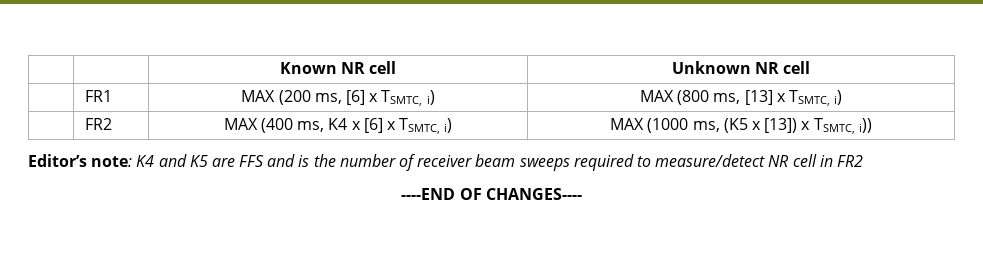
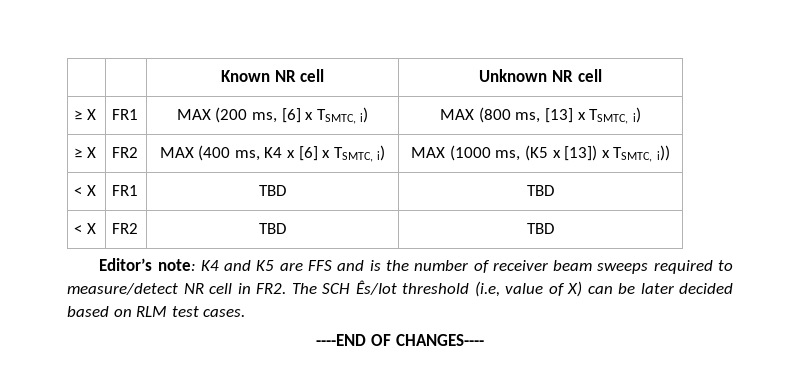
(811, 67) none -> [74,109,96,120] ≥ X
(843, 97) none -> [74,147,96,158] ≥ X
(872, 125) none -> [74,185,96,196] [112,185,139,196] [259,185,286,196] [527,185,554,196] [74,223,96,234] [112,223,139,234] [259,223,286,234] [527,223,554,234] // < X | FR1 | TBD | TBD // < X | FR2 | TBD | TBD
[836,155,863,167] FR2 -> [256,280,733,297] [67,306,246,317] FR2. The SCH Ês/Iot threshold (i.e, value of X) can be later decided based on RLM test cases.

